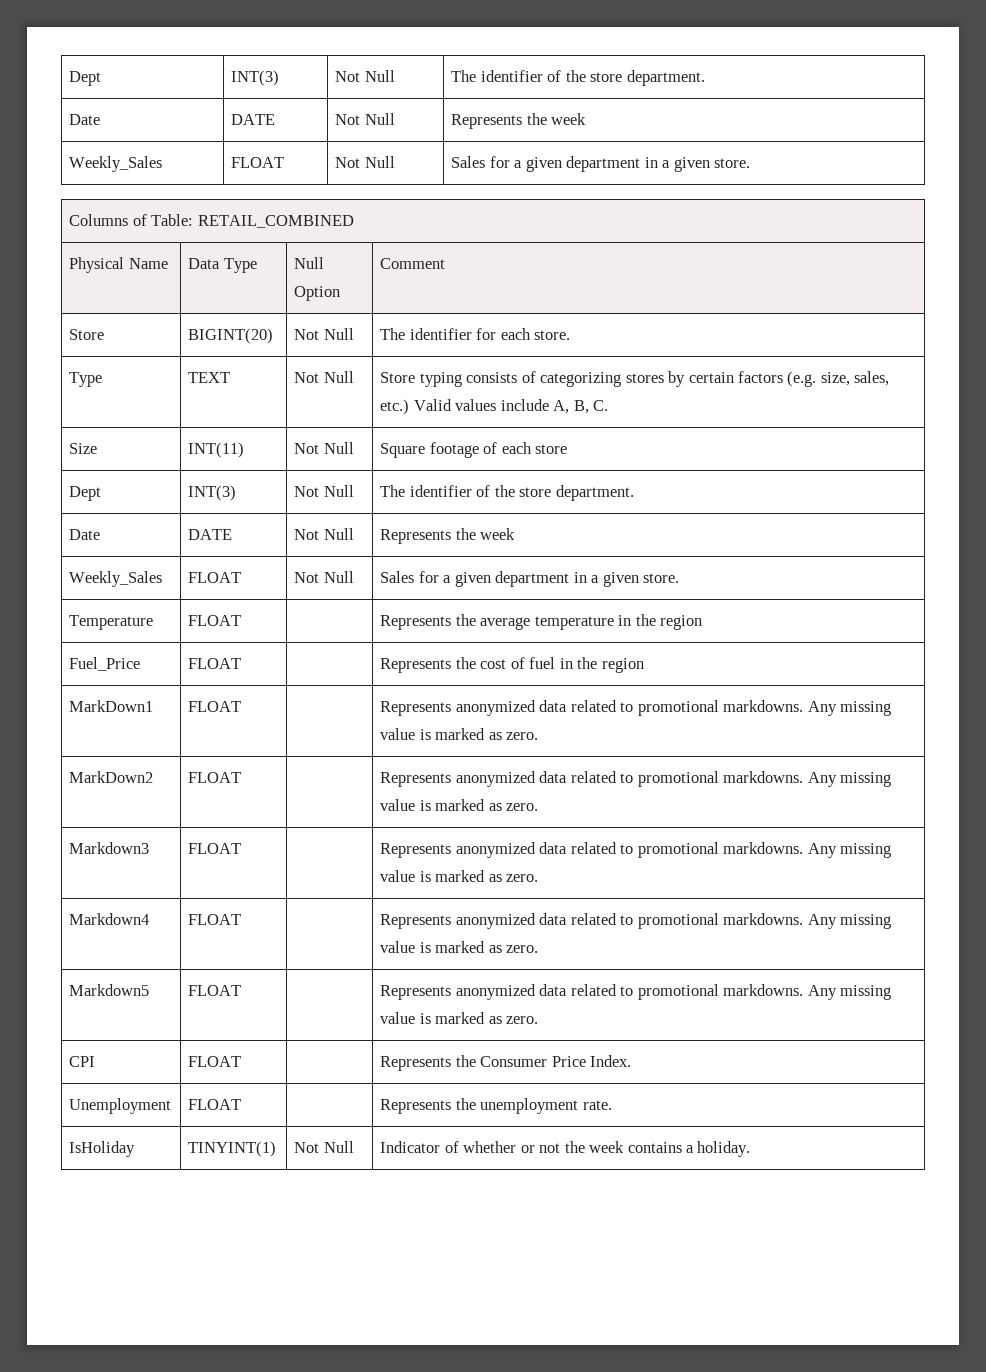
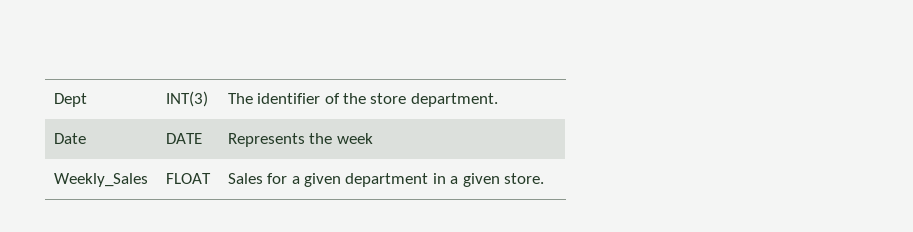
[69,71,102,86] [231,70,280,86] [335,70,395,82] [451,70,705,86] [69,114,101,125] [231,114,276,125] [335,113,395,125] [451,113,587,129] [69,156,163,172] [231,157,285,168] [335,156,395,168] [451,156,750,172] [69,214,354,228] [69,257,168,273] [188,258,257,273] [294,257,325,269] [294,286,341,301] [380,258,446,269] [69,329,105,340] [188,328,274,344] [294,328,354,340] [380,328,571,340] [69,372,103,387] [188,372,231,383] [294,371,354,383] [380,371,890,387] [380,399,609,415] [69,443,98,454] [188,442,245,458] [294,442,354,454] [380,442,568,458] [69,486,102,501] [188,485,237,501] [294,485,354,497] [380,485,634,501] [69,529,101,540] [188,529,233,540] [294,528,354,540] [380,528,516,544] [69,571,163,587] [188,572,242,583] [294,571,354,583] [380,571,679,587] [69,615,154,630] [188,615,242,626] [380,614,703,630] [69,657,141,671] [188,658,242,669] [380,657,644,673] [69,700,154,712] [188,701,242,712] [380,700,891,716] [380,728,539,740] [69,771,154,783] [188,772,242,783] [380,771,891,787] [380,799,539,811] [69,842,150,854] [188,843,242,854] [380,842,891,858] [380,870,539,882] [69,913,150,925] [188,914,242,925] [380,913,891,929] [380,941,539,953] [69,984,150,996] [188,985,242,996] [380,984,891,1000] [380,1012,539,1024] [69,1056,96,1067] [188,1056,242,1067] [380,1055,632,1071] [69,1098,172,1114] [188,1099,242,1110] [380,1098,612,1114] [69,1141,136,1157] [188,1141,277,1157] [294,1141,354,1153] [380,1141,751,1157] Dept | INT(3) | Not Null | The identifier of the store department. // Date | DATE | Not Null | Represents the week // Weekly_Sales | FLOAT | Not Null | Sales for a given department in a given store. // Columns of Table: RETAIL_COMBINED // Physical Name | Data Type | Null Option | Comment // Store | BIGINT(20) | Not Null | The identifier for each store. // Type | TEXT | Not Null | Store typing consists of categorizing stores by certain factors (e.g. size, sales, etc.) Valid values include A, B, C. // Size | INT(11) | Not Null | Square footage of each store // Dept | INT(3) | Not Null | The identifier of the store department. // Date | DATE | Not Null | Represents the week // Weekly_Sales | FLOAT | Not Null | Sales for a given department in a given store. // Temperature | FLOAT | | Represents the average temperature in the region // Fuel_Price | FLOAT | | Represents the cost of fuel in the region // MarkDown1 | FLOAT | | Represents anonymized data related to promotional markdowns. Any missing value is marked as zero. // MarkDown2 | FLOAT | | Represents anonymized data related to promotional markdowns. Any missing value is marked as zero. // Markdown3 | FLOAT | | Represents anonymized data related to promotional markdowns. Any missing value is marked as zero. // Markdown4 | FLOAT | | Represents anonymized data related to promotional markdowns. Any missing value is marked as zero. // Markdown5 | FLOAT | | Represents anonymized data related to promotional markdowns. Any missing value is marked as zero. // CPI | FLOAT | | Represents the Consumer Price Index. // Unemployment | FLOAT | | Represents the unemployment rate. // IsHoliday | TINYINT(1) | Not Null | Indicator of whether or not the week contains a holiday. -> [53,93,87,107] [165,91,208,107] [227,93,498,107] [53,133,86,144] [165,133,202,144] [227,133,373,147] [53,173,148,187] [165,173,211,184] [227,173,545,187] Dept | INT(3) | The identifier of the store department. // Date | DATE | Represents the week // Weekly_Sales | FLOAT | Sales for a given department in a given store.

